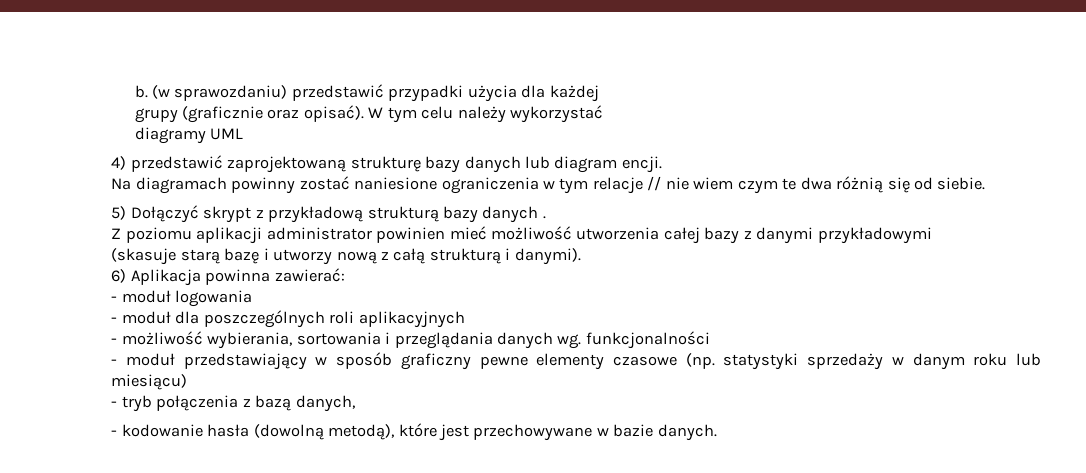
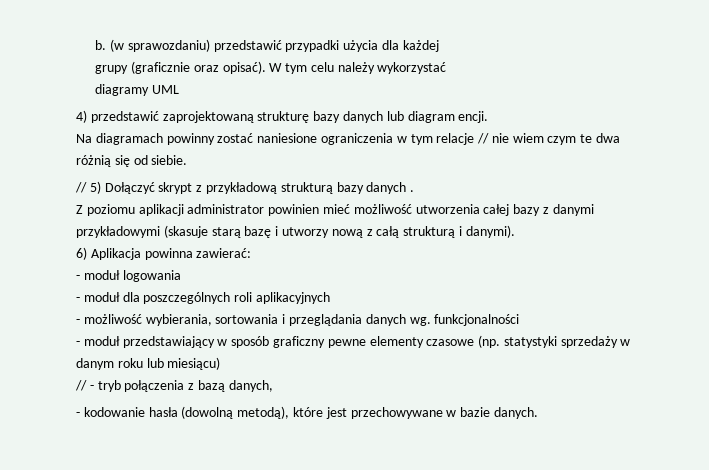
(986, 183) none -> [75,182,88,193] //
(932, 235) // -> (161, 232) none
(188, 382) none -> [75,380,88,391] //

